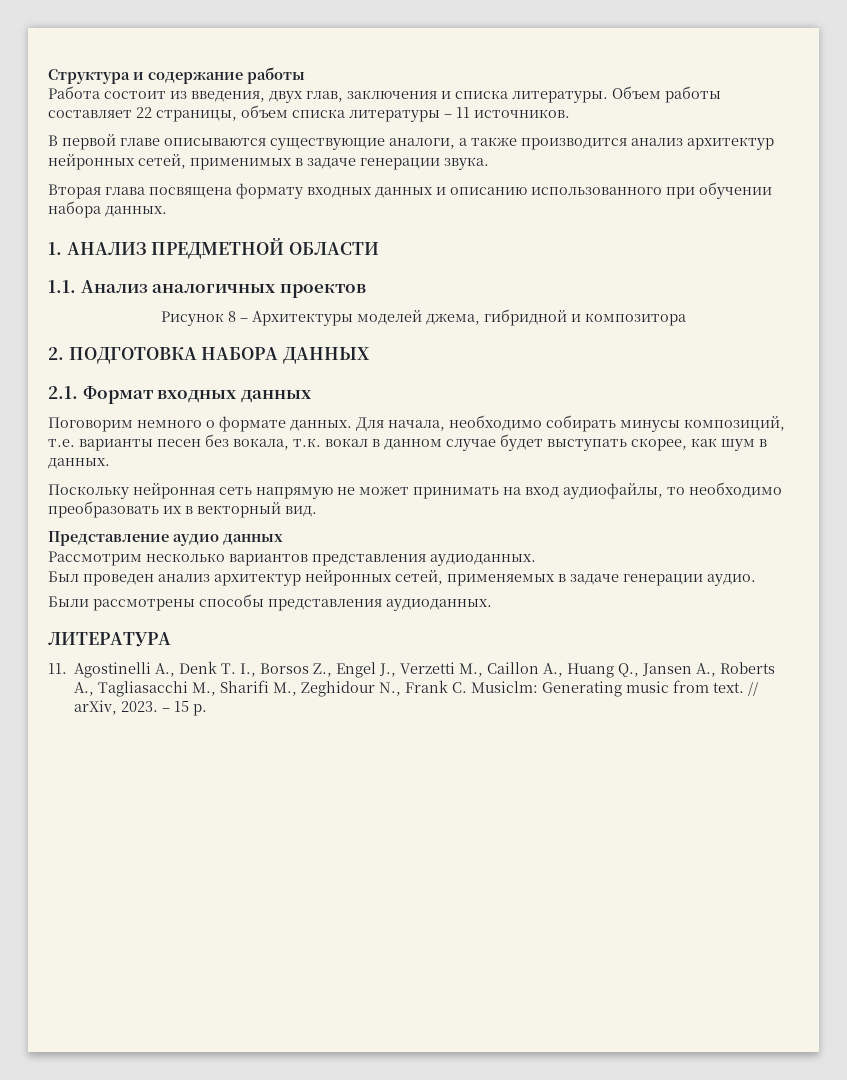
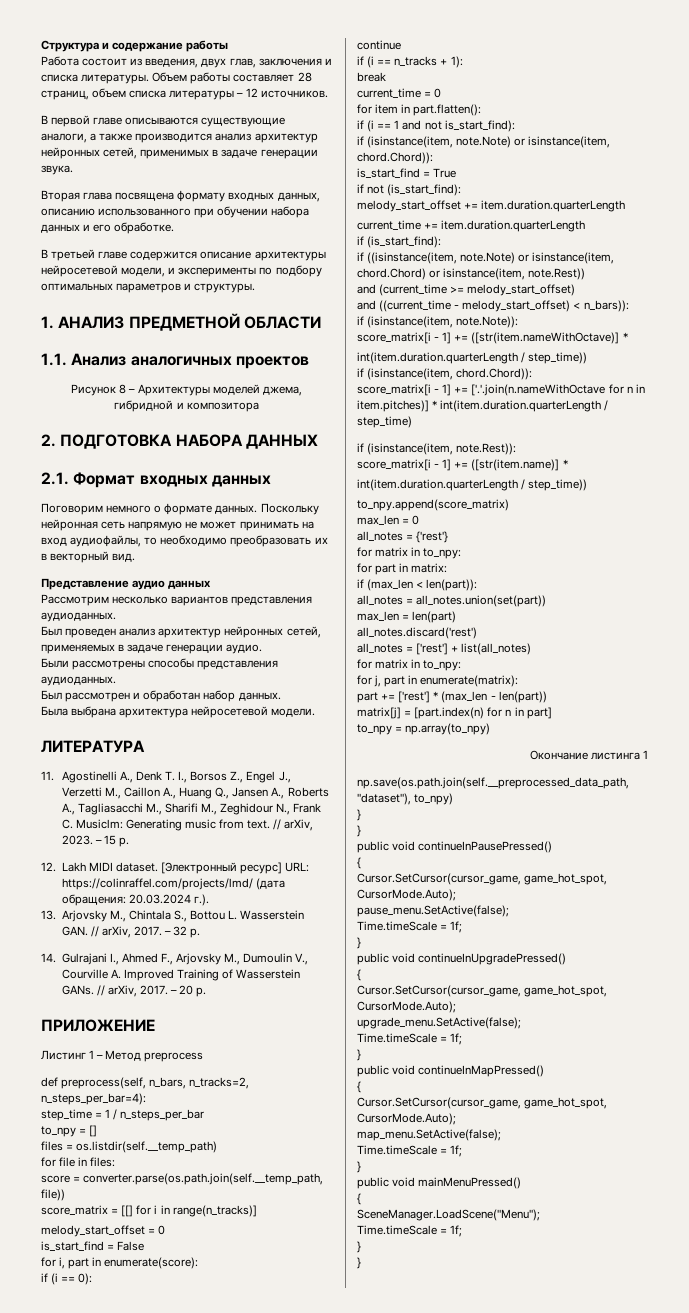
[136,107,237,122] 22 страницы, -> [297,72,312,82] [41,90,89,100] 28 страниц,
[456,107,470,118] 11 -> [245,88,258,97] 12
[375,187,446,198] данных и -> [277,192,320,202] данных,
[105,206,167,217] данных. -> [41,222,175,234] [41,249,326,261] [41,265,322,277] [41,283,256,293] данных и его обработке. // В третьей главе содержится описание архитектуры нейросетевой модели, и эксперименты по подбору оптимальных параметров и структуры.
[356,415,785,432] [48,434,767,451] [48,458,110,469] Для начала, необходимо собирать минусы композиций, т.е. варианты песен без вокала, т.к. вокал в данном случае будет выступать скорее, как шум в данных. // -> (258, 509) none
(492, 605) none -> [41,690,281,702] [41,706,316,718] // Был рассмотрен и обработан набор данных. // Была выбрана архитектура нейросетевой модели.
(208, 710) none -> [41,862,310,874] [61,878,285,890] [61,894,209,906] [41,910,305,922] [61,926,201,938] [41,953,309,965] [61,969,301,981] [61,985,207,997] [41,1019,155,1032] [41,1050,204,1062] [41,1077,250,1089] [41,1093,146,1105] [41,1109,205,1121] [41,1125,98,1137] [41,1141,218,1153] [41,1157,116,1167] [41,1173,324,1185] [41,1189,65,1201] [41,1205,257,1217] [41,1225,166,1237] [41,1241,145,1251] [41,1257,199,1269] [41,1273,93,1285] [357,40,401,50] [357,56,463,68] [357,72,386,82] [357,88,442,98] [357,104,482,116] [357,120,515,132] [357,136,611,148] [357,152,433,164] [357,168,457,178] [357,184,462,196] [357,200,626,212] [357,220,586,232] [357,236,442,248] [357,252,615,264] [357,268,586,280] [357,284,576,296] [357,300,629,312] [357,316,519,328] [357,332,628,344] [357,352,588,364] [357,368,533,380] [357,384,645,396] [357,400,609,412] [357,416,412,428] [357,443,517,455] [357,459,568,471] [357,479,588,491] [357,499,509,511] [357,515,420,525] [357,531,449,543] [357,547,462,559] [357,563,448,575] [357,579,478,591] [357,595,547,607] [357,611,457,623] [357,627,477,639] [357,643,532,655] [357,659,462,671] [357,675,519,687] [357,691,547,703] [357,707,552,719] [357,723,491,735] [529,750,648,760] [357,777,629,789] [357,793,454,805] [357,809,361,821] [357,825,361,837] [357,841,553,853] [357,857,361,869] [357,873,608,885] [357,889,456,901] [357,905,509,917] [357,921,463,933] [357,937,361,949] [357,953,567,965] [357,969,361,981] [357,985,608,997] [357,1001,456,1013] [357,1017,521,1029] [357,1033,463,1045] [357,1049,361,1061] [357,1065,545,1077] [357,1081,361,1093] [357,1097,608,1109] [357,1113,456,1125] [357,1129,501,1141] [357,1145,463,1157] [357,1161,361,1173] [357,1177,522,1189] [357,1193,361,1205] [357,1209,540,1221] [357,1225,463,1237] [357,1241,361,1253] [357,1257,361,1269] // 12. Lakh MIDI dataset. [Электронный ресурс] URL: https://colinraffel.com/projects/lmd/ (дата обращения: 20.03.2024 г.). // 13. Arjovsky M., Chintala S., Bottou L. Wasserstein GAN. // arXiv, 2017. – 32 p. // 14. Gulrajani I., Ahmed F., Arjovsky M., Dumoulin V., Courville A. Improved Training of Wasserstein GANs. // arXiv, 2017. – 20 p. // ПРИЛОЖЕНИЕ // Листинг 1 – Метод preprocess // def preprocess(self, n_bars, n_tracks=2, n_steps_per_bar=4): // step_time = 1 / n_steps_per_bar // to_npy = [] // files = os.listdir(self.__temp_path) // for file in files: // score = converter.parse(os.path.join(self.__temp_path, file)) // score_matrix = [[] for i in range(n_tracks)] // melody_start_offset = 0 // is_start_find = False // for i, part in enumerate(score): // if (i == 0): // continue // if (i == n_tracks + 1): // break // current_time = 0 // for item in part.flatten(): // if (i == 1 and not is_start_find): // if (isinstance(item, note.Note) or isinstance(item, chord.Chord)): // is_start_find = True // if not (is_start_find): // melody_start_offset += item.duration.quarterLength // current_time += item.duration.quarterLength // if (is_start_find): // if ((isinstance(item, note.Note) or isinstance(item, chord.Chord) or isinstance(item, note.Rest)) // and (current_time >= melody_start_offset) // and ((current_time - melody_start_offset) < n_bars)): // if (isinstance(item, note.Note)): // score_matrix[i - 1] += ([str(item.nameWithOctave)] * // int(item.duration.quarterLength / step_time)) // if (isinstance(item, chord.Chord)): // score_matrix[i - 1] += ['.'.join(n.nameWithOctave for n in item.pitches)] * int(item.duration.quarterLength / step_time) // if (isinstance(item, note.Rest)): // score_matrix[i - 1] += ([str(item.name)] * // int(item.duration.quarterLength / step_time)) // to_npy.append(score_matrix) // max_len = 0 // all_notes = {'rest'} // for matrix in to_npy: // for part in matrix: // if (max_len < len(part)): // all_notes = all_notes.union(set(part)) // max_len = len(part) // all_notes.discard('rest') // all_notes = ['rest'] + list(all_notes) // for matrix in to_npy: // for j, part in enumerate(matrix): // part += ['rest'] * (max_len - len(part)) // matrix[j] = [part.index(n) for n in part] // to_npy = np.array(to_npy) // Окончание листинга 1 // np.save(os.path.join(self.__preprocessed_data_path, "dataset"), to_npy) // } // } // public void continueInPausePressed() // { // Cursor.SetCursor(cursor_game, game_hot_spot, CursorMode.Auto); // pause_menu.SetActive(false); // Time.timeScale = 1f; // } // public void continueInUpgradePressed() // { // Cursor.SetCursor(cursor_game, game_hot_spot, CursorMode.Auto); // upgrade_menu.SetActive(false); // Time.timeScale = 1f; // } // public void continueInMapPressed() // { // Cursor.SetCursor(cursor_game, game_hot_spot, CursorMode.Auto); // map_menu.SetActive(false); // Time.timeScale = 1f; // } // public void mainMenuPressed() // { // SceneManager.LoadScene("Menu"); // Time.timeScale = 1f; // } // }

